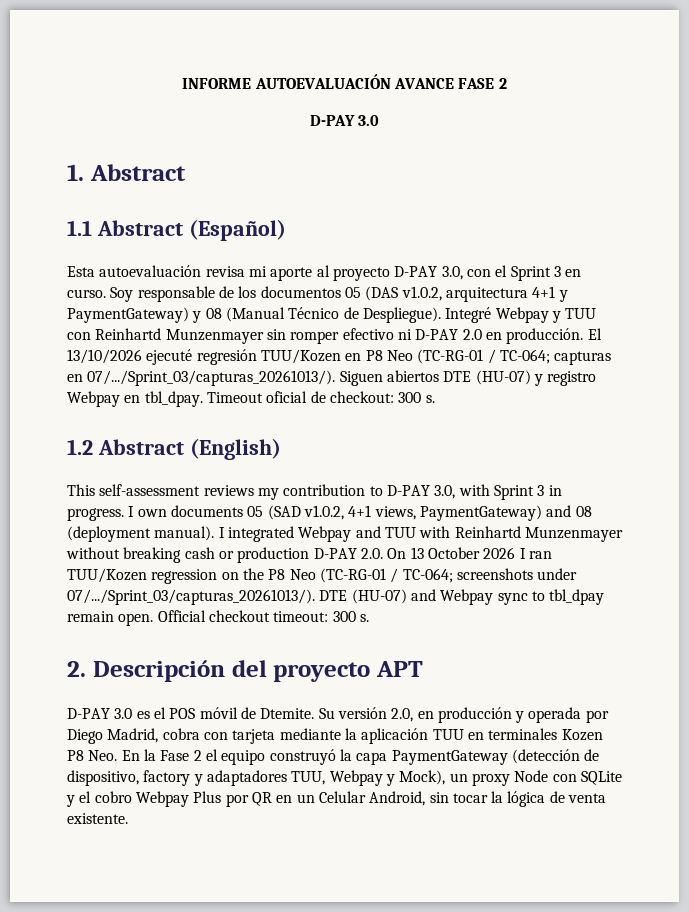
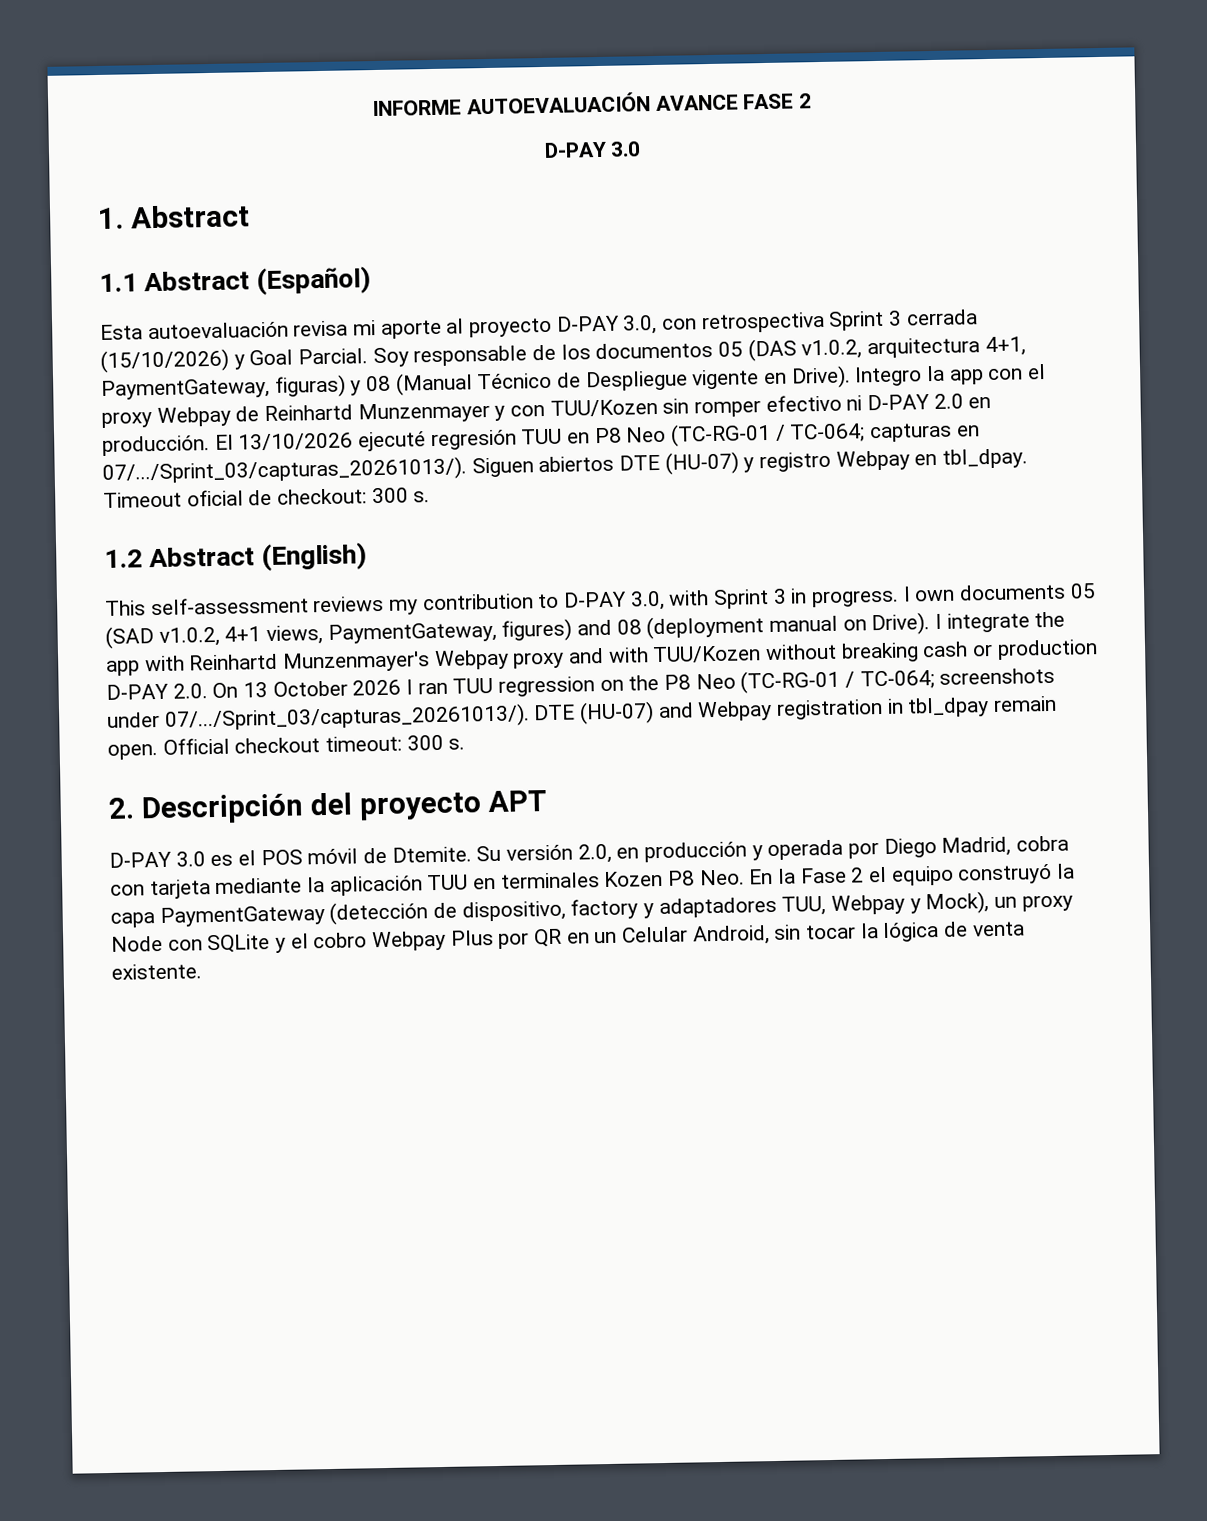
[495,265,582,281] [67,289,106,298] el Sprint 3 en curso. -> [700,309,978,334] [100,348,369,373] retrospectiva Sprint 3 cerrada (15/10/2026) y Goal Parcial.
[532,286,568,302] [67,307,189,323] 4+1 y PaymentGateway) -> [984,336,1026,357] [101,374,346,400] 4+1, PaymentGateway, figuras)
[362,307,597,323] [67,328,264,344] Despliegue). Integré Webpay y TUU con Reinhartd Munzenmayer -> [585,363,1047,392] [101,398,658,428] Despliegue vigente en Drive). Integro la app con el proxy Webpay de Reinhartd Munzenmayer y con TUU/Kozen
[260,349,341,364] TUU/Kozen -> [521,428,563,445] TUU
[419,505,542,521] PaymentGateway) -> [327,618,573,644] PaymentGateway, figures)
[154,526,623,542] manual). I integrated Webpay and TUU with Reinhartd Munzenmayer -> [769,611,1066,636] [106,645,762,676] manual on Drive). I integrate the app with Reinhartd Munzenmayer's Webpay proxy and with TUU/Kozen
[67,568,147,583] TUU/Kozen -> [452,677,494,694] TUU
[497,591,545,605] sync to -> [776,698,904,720] registration in

